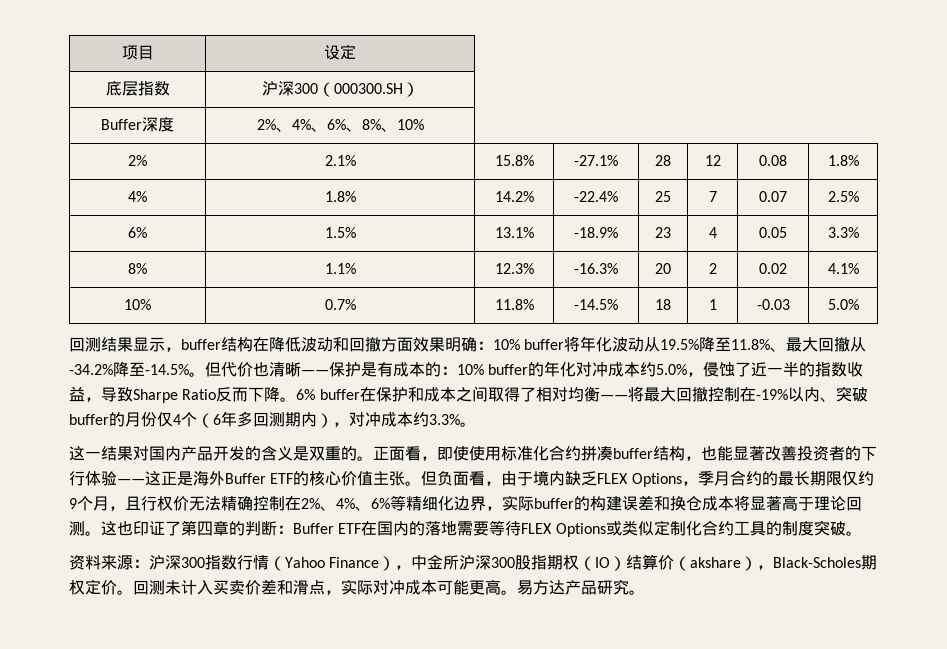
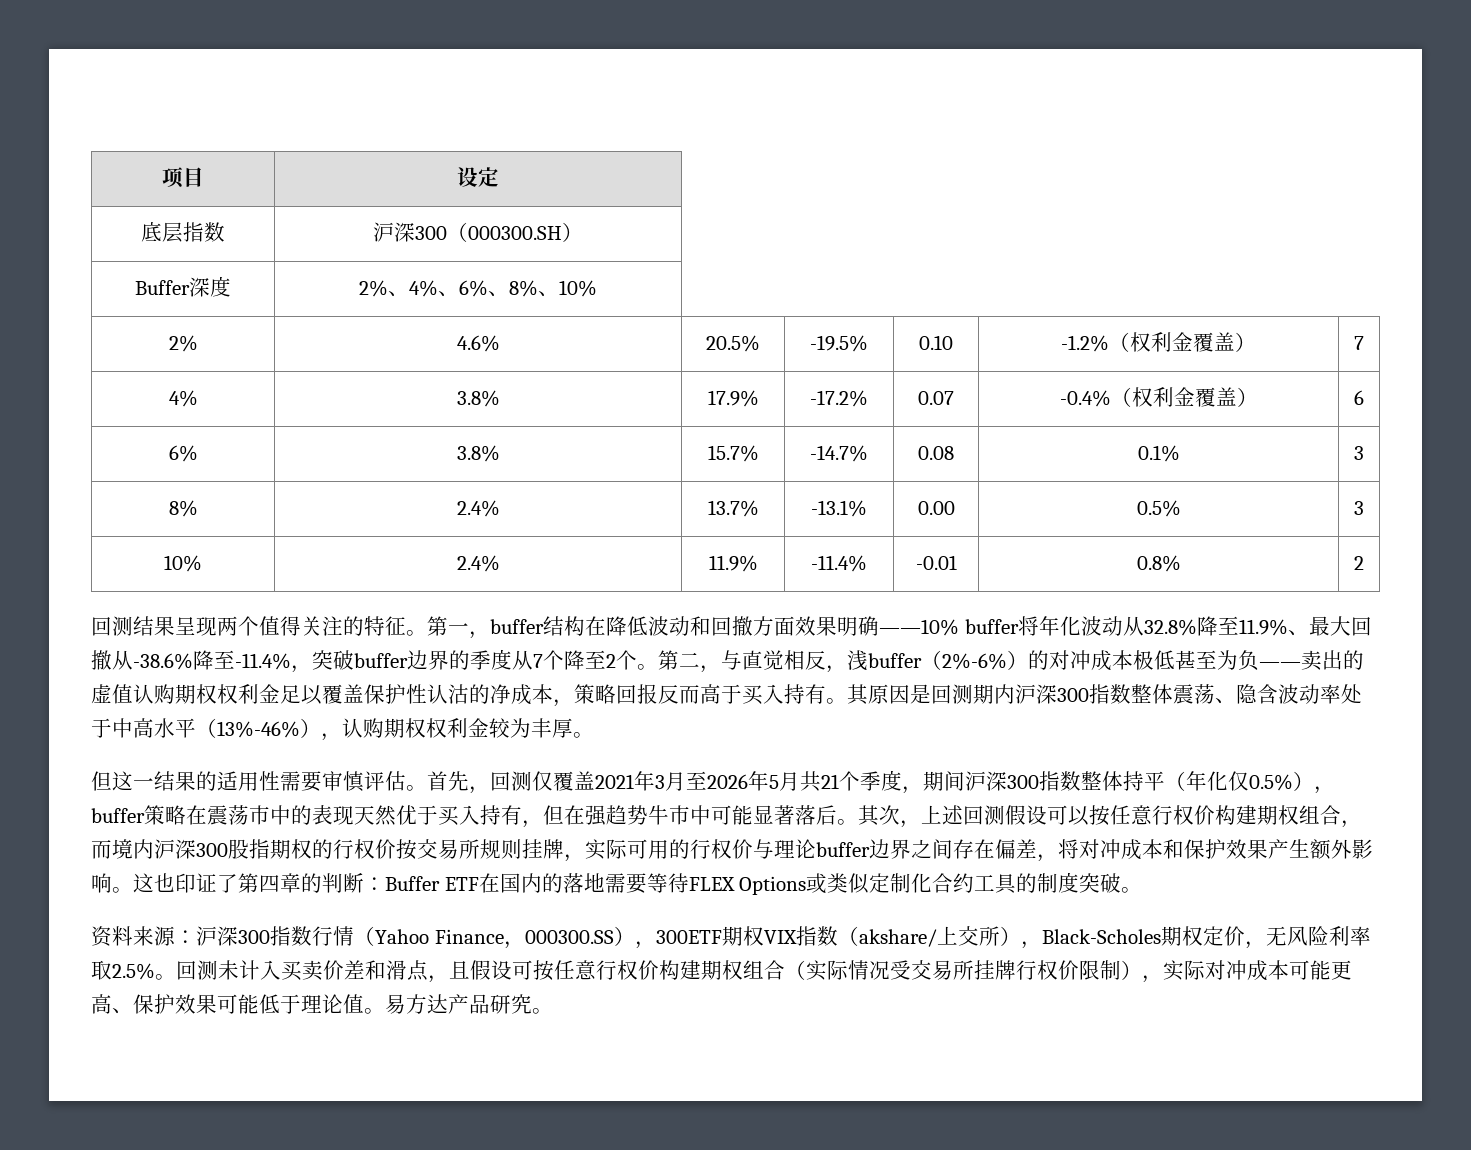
[324,155,356,166] [494,155,534,166] [574,155,618,166] [655,155,671,166] [704,155,721,166] [759,155,787,166] [827,155,859,166] [128,191,147,202] [324,191,356,202] [494,191,534,202] [574,191,618,202] [655,191,671,202] [708,191,717,202] [759,191,787,202] [827,191,859,202] [128,227,147,238] [324,227,356,238] [494,227,534,238] [574,227,618,238] [655,227,671,238] [708,227,717,238] [759,227,787,238] [827,227,859,238] [128,263,147,274] [324,263,356,274] [494,263,534,274] [574,263,618,274] [655,263,671,274] [708,263,717,274] [759,263,787,274] [827,263,859,274] [124,299,151,310] [324,299,356,310] [494,299,534,310] [574,299,618,310] [655,299,671,310] [708,299,717,310] [756,299,790,310] [827,299,859,310] [69,337,165,352] 2.1% | 15.8% | -27.1% | 28 | 12 | 0.08 | 1.8% // 4% | 1.8% | 14.2% | -22.4% | 25 | 7 | 0.07 | 2.5% // 6% | 1.5% | 13.1% | -18.9% | 23 | 4 | 0.05 | 3.3% // 8% | 1.1% | 12.3% | -16.3% | 20 | 2 | 0.02 | 4.1% // 10% | 0.7% | 11.8% | -14.5% | 18 | 1 | -0.03 | 5.0% // 回测结果显示 -> [456,335,500,352] [706,335,760,352] [810,335,868,352] [919,335,953,350] [1061,332,1256,352] [1354,336,1364,350] [168,390,198,407] [456,390,500,407] [707,390,759,407] [810,390,868,407] [918,391,954,405] [1059,387,1258,407] [1354,390,1364,405] [168,445,198,462] [456,445,500,462] [707,445,759,462] [810,445,868,462] [918,446,954,460] [1137,445,1180,462] [1354,446,1364,460] [168,500,198,517] [456,500,500,517] [707,500,759,517] [811,500,867,517] [917,501,955,515] [1136,500,1181,517] [1354,501,1364,515] [164,555,202,572] [456,555,500,572] [708,555,758,572] [811,555,867,572] [915,555,957,570] [1136,555,1181,572] [1354,556,1364,570] [91,616,469,636] 4.6% | 20.5% | -19.5% | 0.10 | -1.2%（权利金覆盖） | 7 // 4% | 3.8% | 17.9% | -17.2% | 0.07 | -0.4%（权利金覆盖） | 6 // 6% | 3.8% | 15.7% | -14.7% | 0.08 | 0.1% | 3 // 8% | 2.4% | 13.7% | -13.1% | 0.00 | 0.5% | 3 // 10% | 2.4% | 11.9% | -11.4% | -0.01 | 0.8% | 2 // 回测结果呈现两个值得关注的特征。第一
[477,339,520,350] ：10% -> [879,619,959,636] ——10%
[660,337,867,352] [69,361,864,377] [69,386,868,403] [69,411,476,428] [69,445,877,461] [69,470,874,487] [69,495,862,511] [69,521,85,536] 19.5%降至11.8%、最大回撤从-34.2%降至-14.5%。但代价也清晰——保护是有成本的：10% buffer的年化对冲成本约5.0%，侵蚀了近一半的指数收益，导致Sharpe Ratio反而下降。6% buffer在保护和成本之间取得了相对均衡——将最大回撤控制在-19%以内、突破buffer的月份仅4个（6年多回测期内），对冲成本约3.3%。 // 这一结果对国内产品开发的含义是双重的。正面看，即使使用标准化合约拼凑buffer结构，也能显著改善投资者的下行体验——这正是海外Buffer ETF的核心价值主张。但负面看，由于境内缺乏FLEX Options，季月合约的最长期限仅约9个月，且行权价无法精确控制在2%、4%、6%等精细化边界，实际buffer的构建误差和换仓成本将显著高于理论回测 -> [1143,616,1372,636] [91,649,1364,673] [91,684,1362,707] [91,718,594,741] [91,770,1335,794] [91,805,1362,828] [91,839,1373,862] [91,873,112,893] 32.8%降至11.9%、最大回撤从-38.6%降至-11.4%，突破buffer边界的季度从7个降至2个。第二，与直觉相反，浅buffer（2%-6%）的对冲成本极低甚至为负——卖出的虚值认购期权权利金足以覆盖保护性认沽的净成本，策略回报反而高于买入持有。其原因是回测期内沪深300指数整体震荡、隐含波动率处于中高水平（13%-46%），认购期权权利金较为丰厚。 // 但这一结果的适用性需要审慎评估。首先，回测仅覆盖2021年3月至2026年5月共21个季度，期间沪深300指数整体持平（年化仅0.5%），buffer策略在震荡市中的表现天然优于买入持有，但在强趋势牛市中可能显著落后。其次，上述回测假设可以按任意行权价构建期权组合，而境内沪深300股指期权的行权价按交易所规则挂牌，实际可用的行权价与理论buffer边界之间存在偏差，将对冲成本和保护效果产生额外影响
[379,554,878,571] [69,579,117,595] ），中金所沪深300股指期权（IO）结算价（akshare），Black-Scholes期权定价 -> [503,926,1371,949] [91,960,155,980] ，000300.SS），300ETF期权VIX指数（akshare/上交所），Black-Scholes期权定价，无风险利率取2.5%
(341, 592) none -> [449,960,1163,983] 且假设可按任意行权价构建期权组合（实际情况受交易所挂牌行权价限制），
(501, 587) none -> [112,994,364,1014] 、保护效果可能低于理论值

